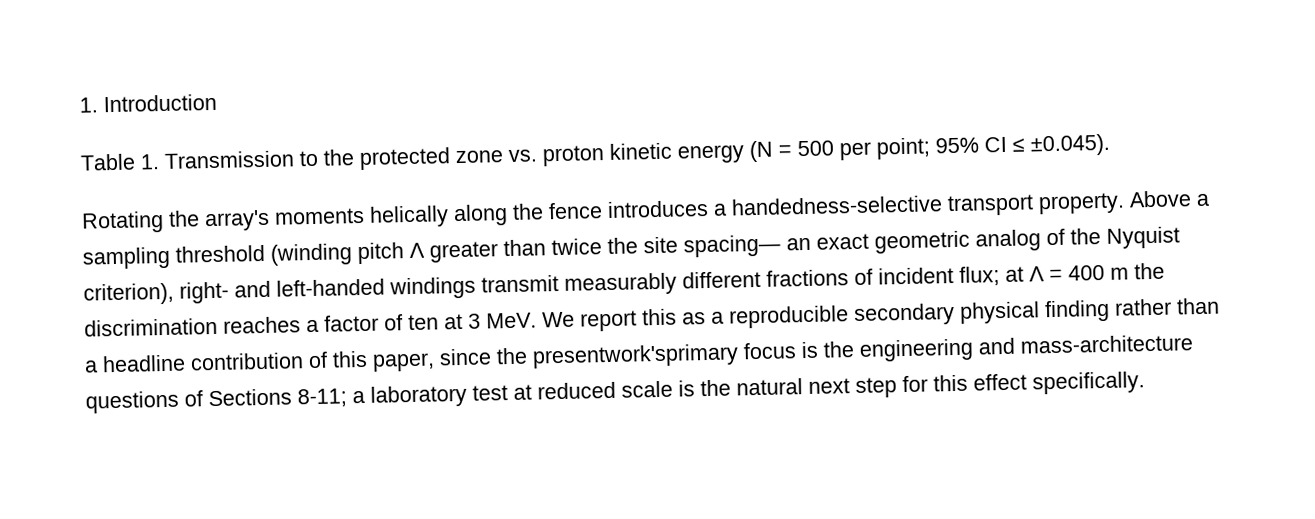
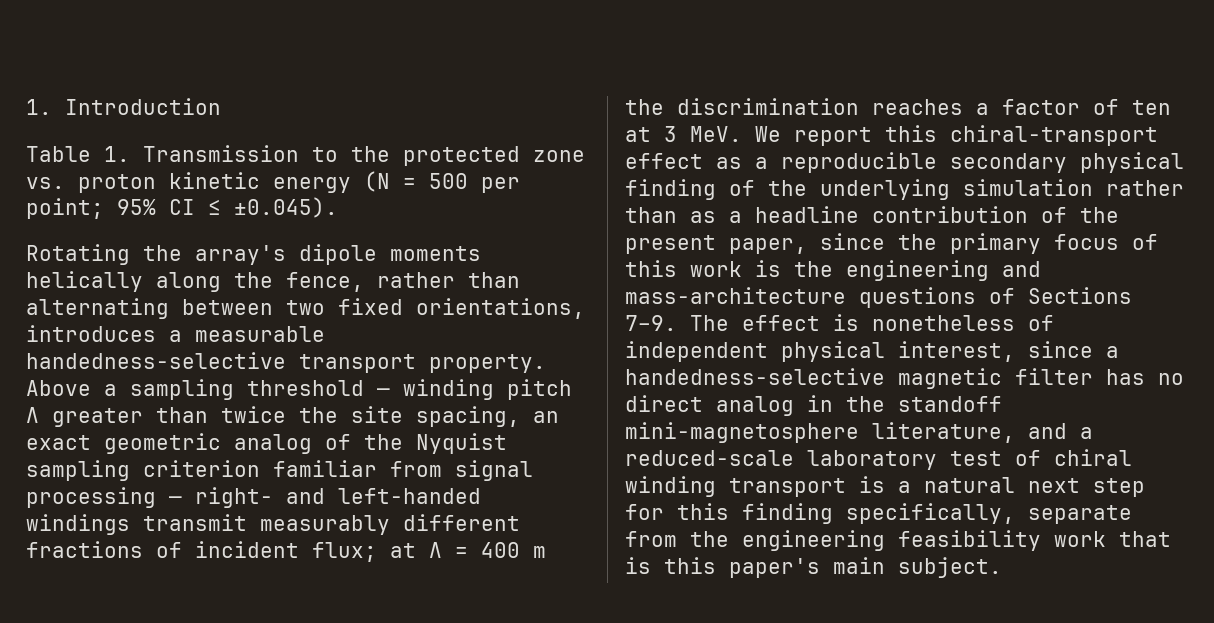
(270, 220) none -> [299,244,377,265] dipole
[548,202,603,220] fence -> [286,272,520,292] [26,298,585,319] fence, rather than alternating between two fixed orientations,
(727, 209) none -> [195,326,325,342] measurable
[270,243,353,266] (winding -> [377,379,494,400] — winding
[683,234,781,258] spacing— -> [416,406,520,427] spacing,
[83,282,174,306] criterion), -> [26,460,533,481] [26,487,182,508] sampling criterion familiar from signal processing —
(677, 317) none -> [950,125,1158,146] [625,153,703,169] chiral-transport effect
[1114,297,1220,316] rather than -> [729,179,1184,200] [625,207,716,223] of the underlying simulation rather than as
[332,350,368,368] this -> [1080,207,1119,223] [625,235,716,254] the present
[532,342,797,369] presentwork'sprimary focus -> [950,233,1158,254] [625,260,742,277] primary focus of this work
[297,379,731,408] 8-11; a laboratory test at reduced scale is the -> [625,314,1054,331] [625,341,1119,362] [625,368,1184,389] [625,395,1002,416] [625,422,1093,443] [625,449,1132,470] [625,476,911,497] 7–9. The effect is nonetheless of independent physical interest, since a handedness-selective magnetic filter has no direct analog in the standoff mini-magnetosphere literature, and a reduced-scale laboratory test of chiral winding transport is a
[973,371,1145,395] effect specifically. -> [742,503,1132,524] [625,530,1171,551] [625,557,1002,578] finding specifically, separate from the engineering feasibility work that is this paper's main subject.

